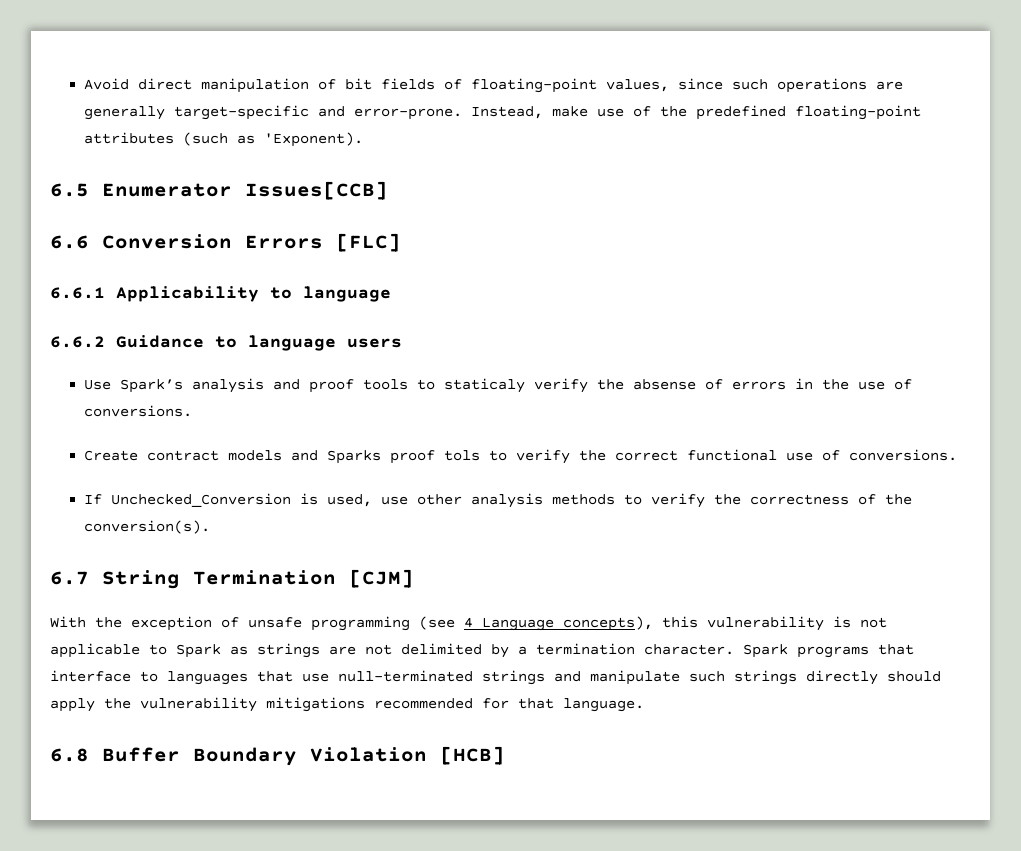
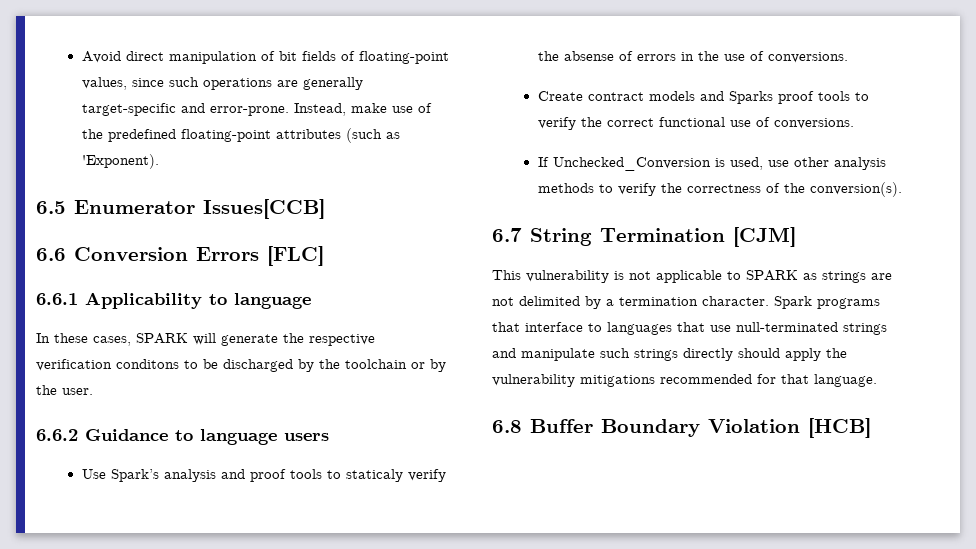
(391, 294) none -> [36,333,375,346] [36,359,446,372] [36,385,93,395] // In these cases, SPARK will generate the respective verification conditons to be discharged by the toolchain or by the user.
[444,450,481,461] tols -> [817,91,850,101] tools
[50,616,698,631] With the exception of unsafe programming (see 4 Language concepts), this -> [492,270,521,280] This
[176,644,221,658] Spark -> [746,270,798,281] SPARK

